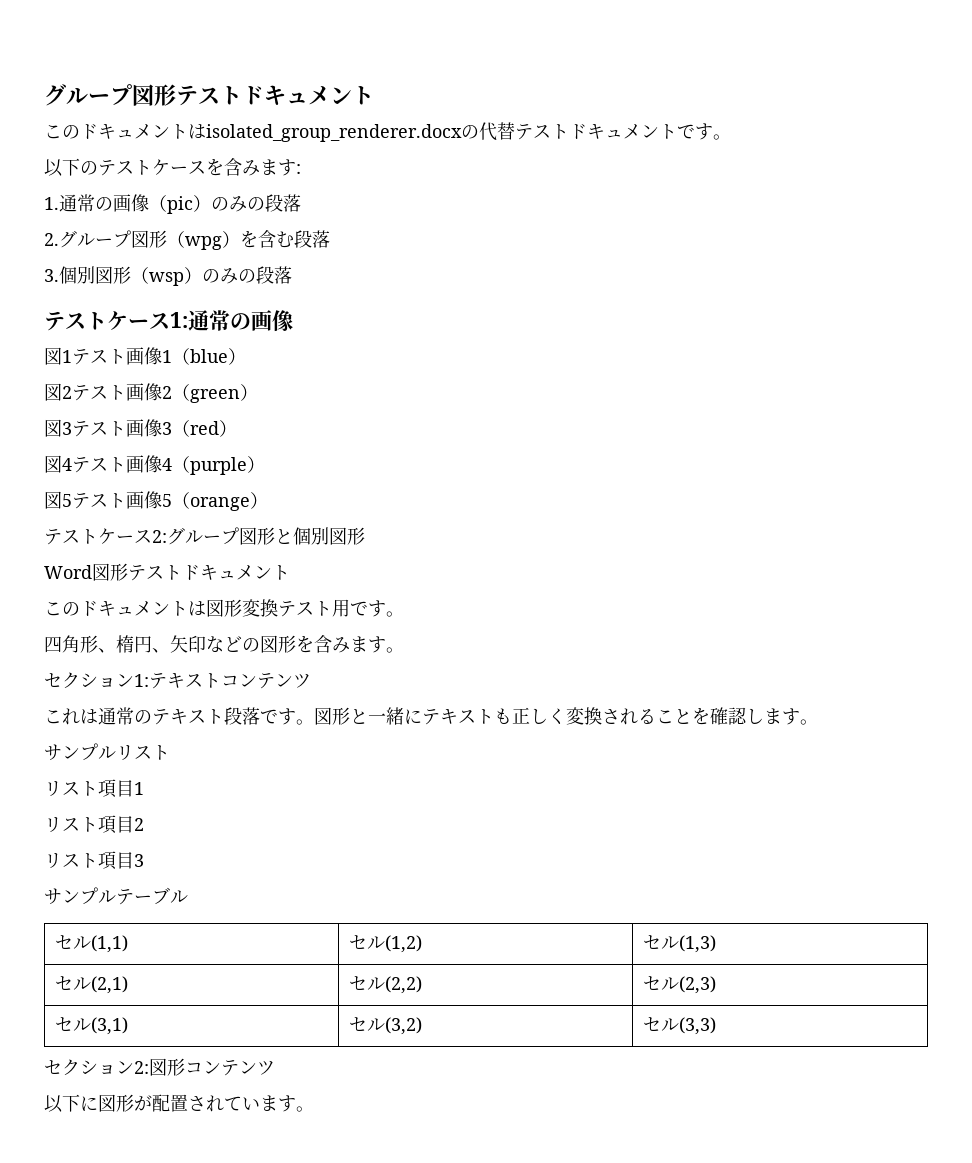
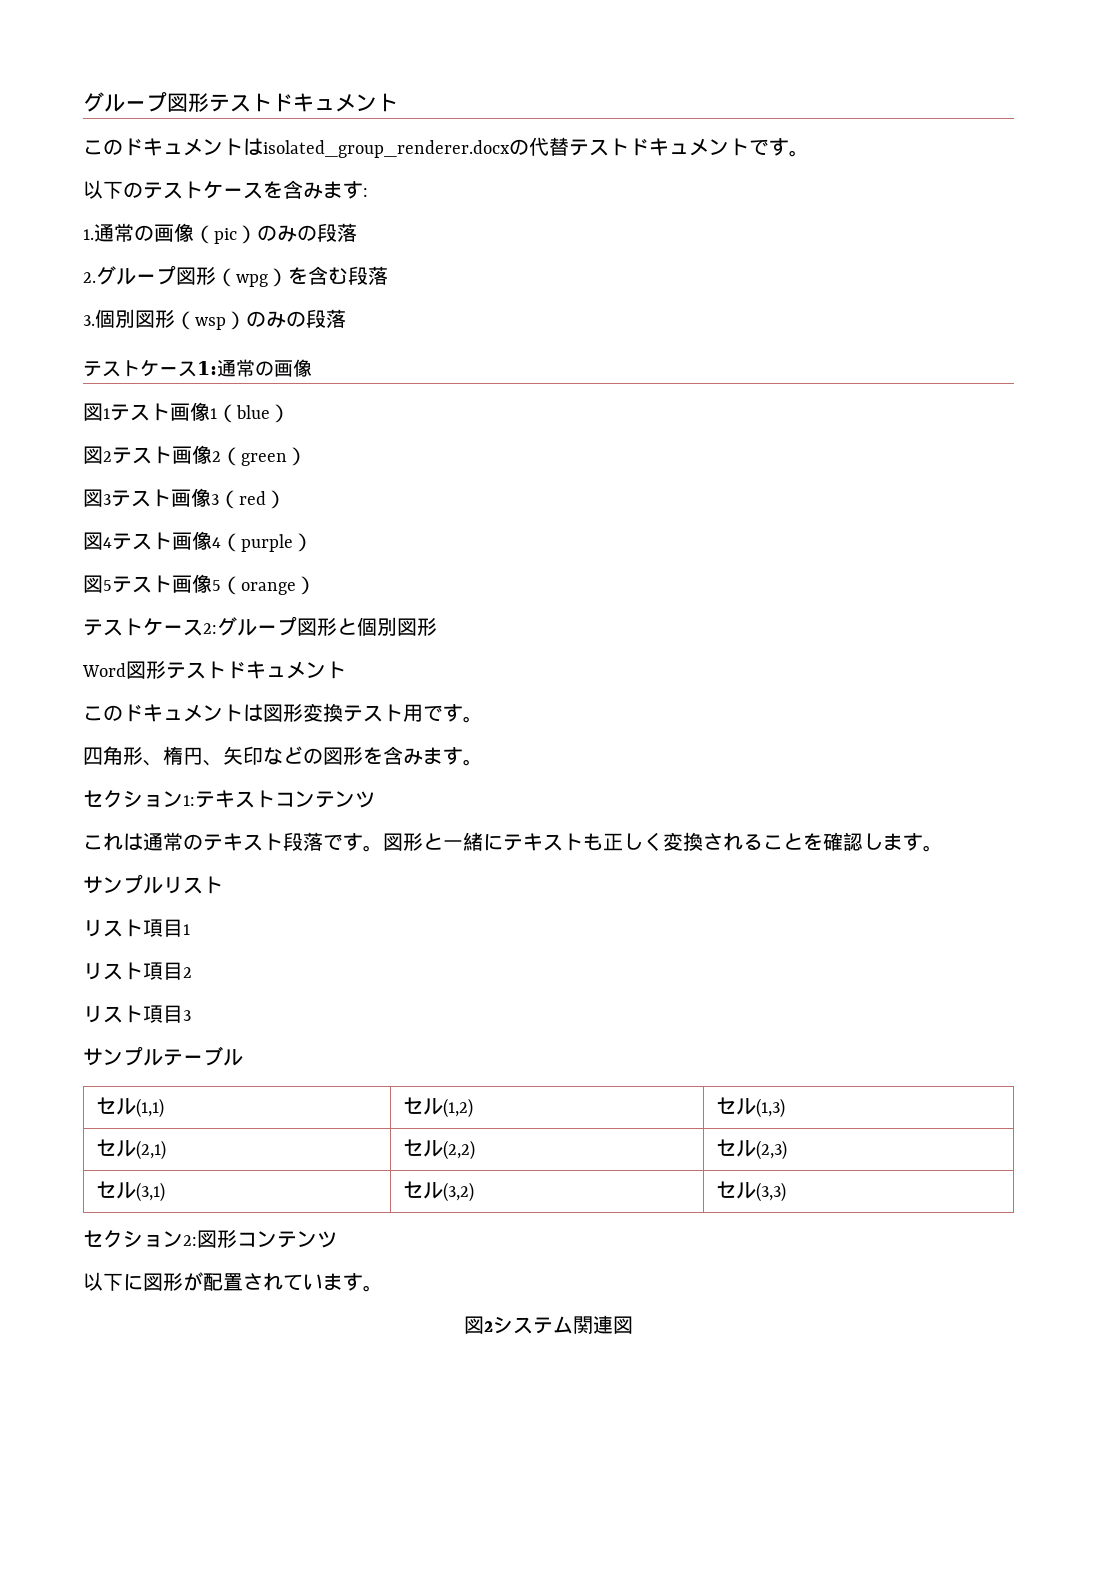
(314, 1109) none -> [464,1315,633,1334] // 図2システム関連図

